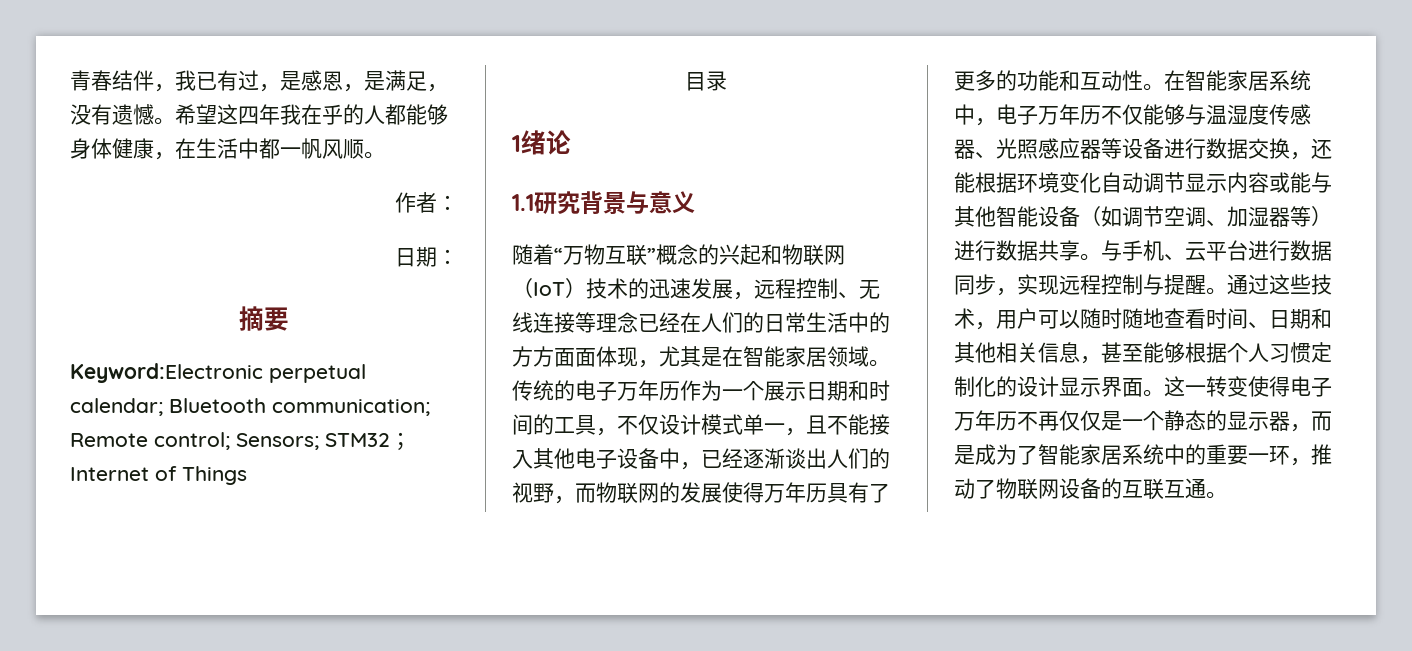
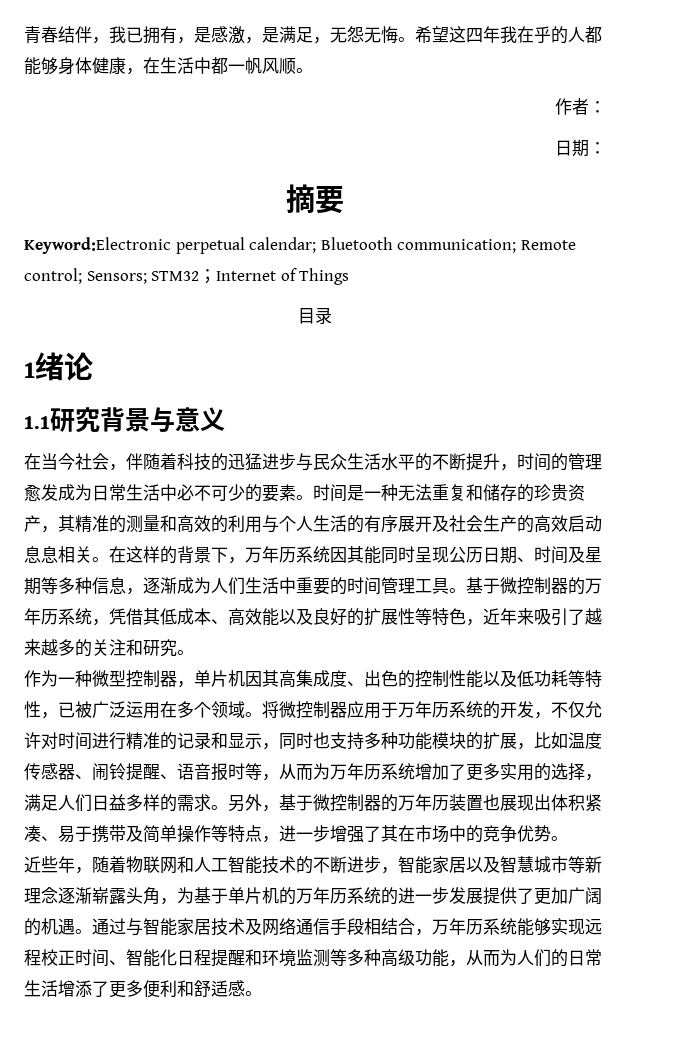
[217,70,343,92] 有过，是感恩 -> [143,26,245,44] 拥有，是感激
[70,104,154,125] 没有遗憾 -> [330,26,398,43] 无怨无悔
[512,244,845,266] [512,278,880,300] [512,312,890,333] [512,346,890,368] [512,380,890,401] [512,414,890,436] [512,448,890,470] [512,482,890,504] [954,70,1311,91] [954,104,1311,126] [954,138,1332,160] [954,172,1332,193] [954,206,1332,227] [954,240,1332,261] [954,274,1332,296] [954,308,1332,330] [954,342,1332,364] [954,376,1332,397] [954,410,1332,432] [954,444,1332,466] [954,478,1206,500] 随着“万物互联”概念的兴起和物联网（IoT）技术的迅速发展，远程控制、无线连接等理念已经在人们的日常生活中的方方面面体现，尤其是在智能家居领域。传统的电子万年历作为一个展示日期和时间的工具，不仅设计模式单一，且不能接入其他电子设备中，已经逐渐谈出人们的视野，而物联网的发展使得万年历具有了更多的功能和互动性。在智能家居系统中，电子万年历不仅能够与温湿度传感器、光照感应器等设备进行数据交换，还能根据环境变化自动调节显示内容或能与其他智能设备（如调节空调、加湿器等）进行数据共享。与手机、云平台进行数据同步，实现远程控制与提醒。通过这些技术，用户可以随时随地查看时间、日期和其他相关信息，甚至能够根据个人习惯定制化的设计显示界面。这一转变使得电子万年历不再仅仅是一个静态的显示器，而是成为了智能家居系统中的重要一环，推动了物联网设备的互联互通 -> [24,453,602,471] [24,484,585,502] [24,515,602,533] [24,546,602,564] [24,577,602,595] [24,608,602,626] [24,639,194,657] [24,670,602,688] [24,701,602,719] [24,732,602,750] [24,763,602,781] [24,794,602,812] [24,825,568,843] [24,856,602,874] [24,887,602,905] [24,918,602,936] [24,949,602,967] [24,980,245,998] 在当今社会，伴随着科技的迅猛进步与民众生活水平的不断提升，时间的管理愈发成为日常生活中必不可少的要素。时间是一种无法重复和储存的珍贵资产，其精准的测量和高效的利用与个人生活的有序展开及社会生产的高效启动息息相关。在这样的背景下，万年历系统因其能同时呈现公历日期、时间及星期等多种信息，逐渐成为人们生活中重要的时间管理工具。基于微控制器的万年历系统，凭借其低成本、高效能以及良好的扩展性等特色，近年来吸引了越来越多的关注和研究。 // 作为一种微型控制器，单片机因其高集成度、出色的控制性能以及低功耗等特性，已被广泛运用在多个领域。将微控制器应用于万年历系统的开发，不仅允许对时间进行精准的记录和显示，同时也支持多种功能模块的扩展，比如温度传感器、闹铃提醒、语音报时等，从而为万年历系统增加了更多实用的选择，满足人们日益多样的需求。另外，基于微控制器的万年历装置也展现出体积紧凑、易于携带及简单操作等特点，进一步增强了其在市场中的竞争优势。 // 近些年，随着物联网和人工智能技术的不断进步，智能家居以及智慧城市等新理念逐渐崭露头角，为基于单片机的万年历系统的进一步发展提供了更加广阔的机遇。通过与智能家居技术及网络通信手段相结合，万年历系统能够实现远程校正时间、智能化日程提醒和环境监测等多种高级功能，从而为人们的日常生活增添了更多便利和舒适感

